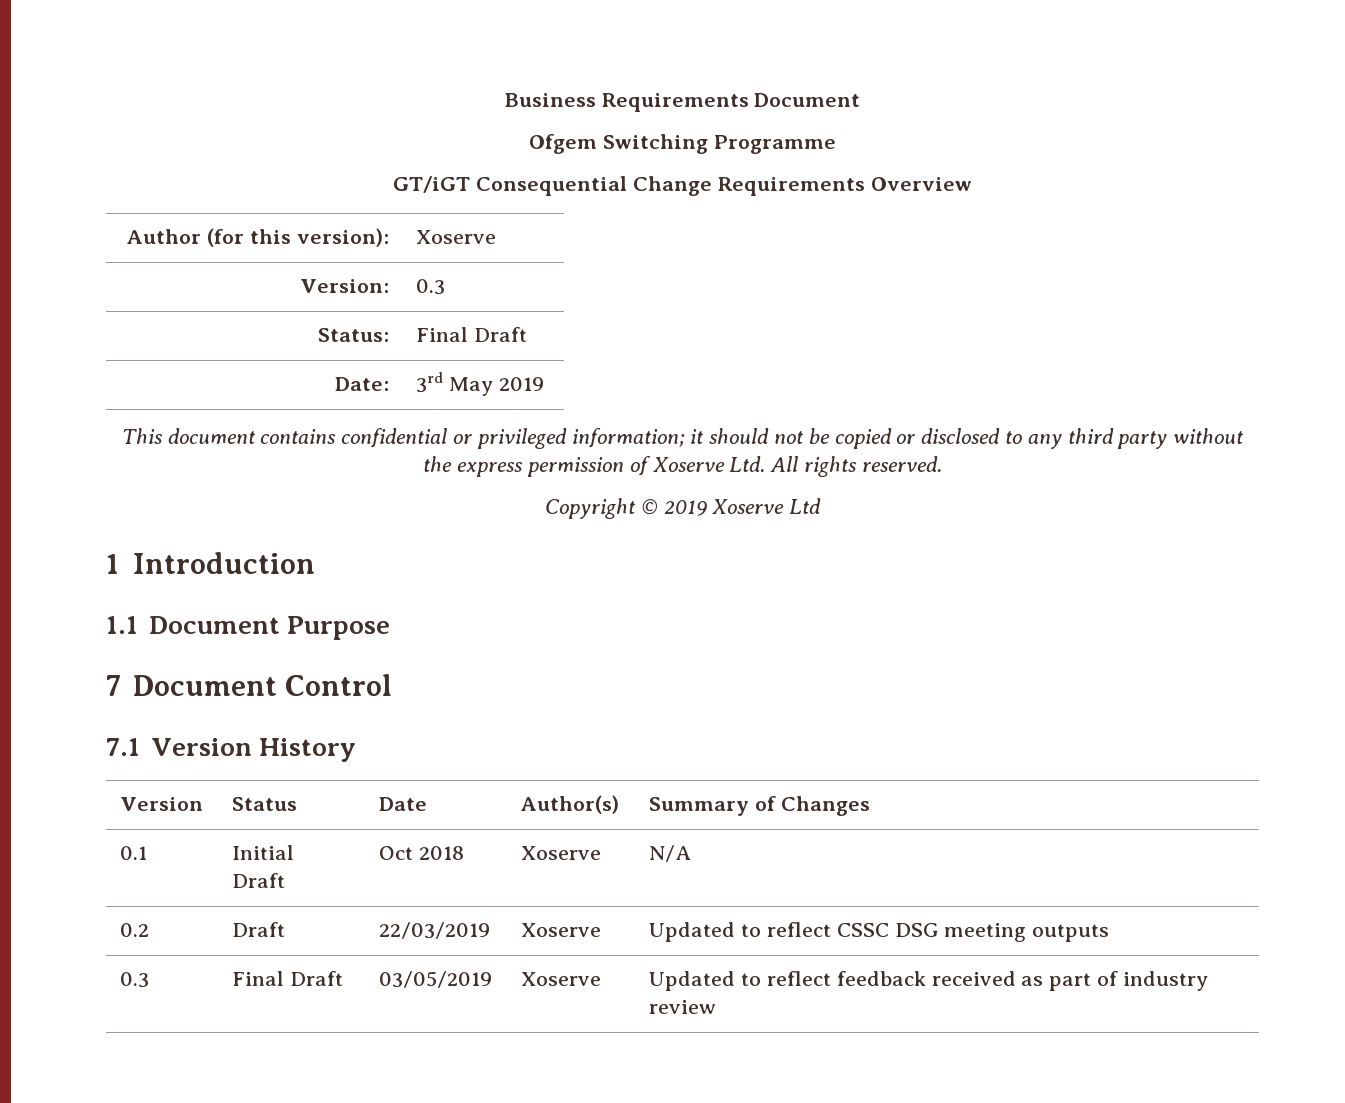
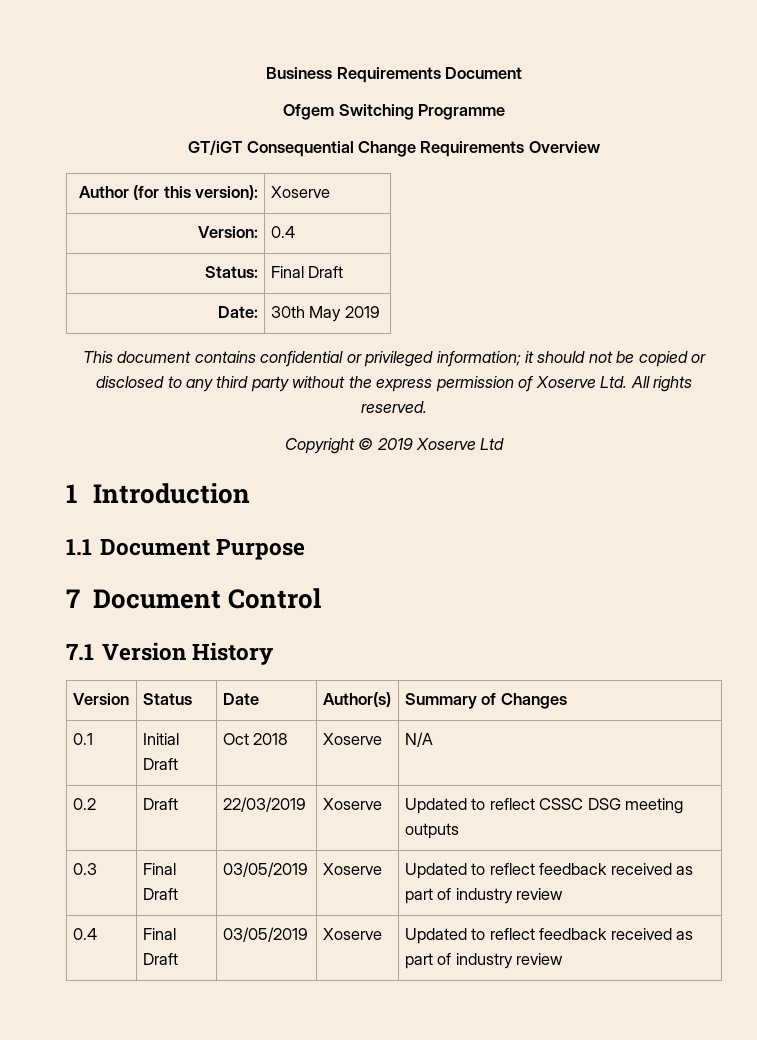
[416,279,446,295] 0.3 -> [270,226,295,238] 0.4
[416,372,444,393] 3rd -> [270,306,305,318] 30th
(717, 1007) none -> [72,928,97,940] [142,928,176,940] [142,953,178,965] [222,927,308,942] [322,928,382,940] [404,928,694,944] [404,953,564,969] // 0.4 | Final Draft | 03/05/2019 | Xoserve | Updated to reflect feedback received as part of industry review

